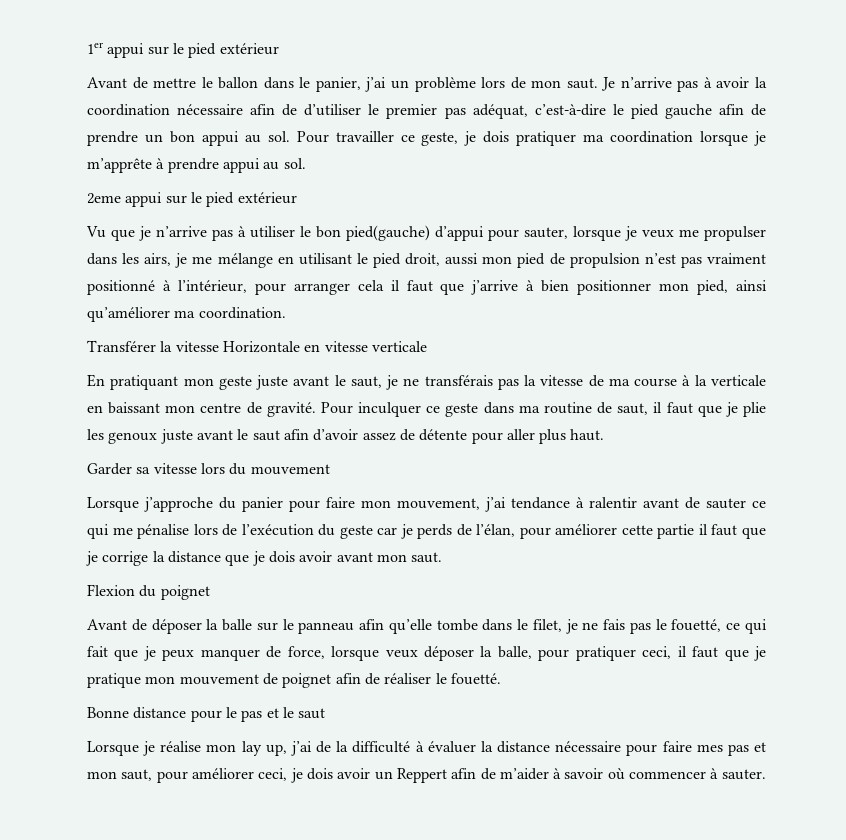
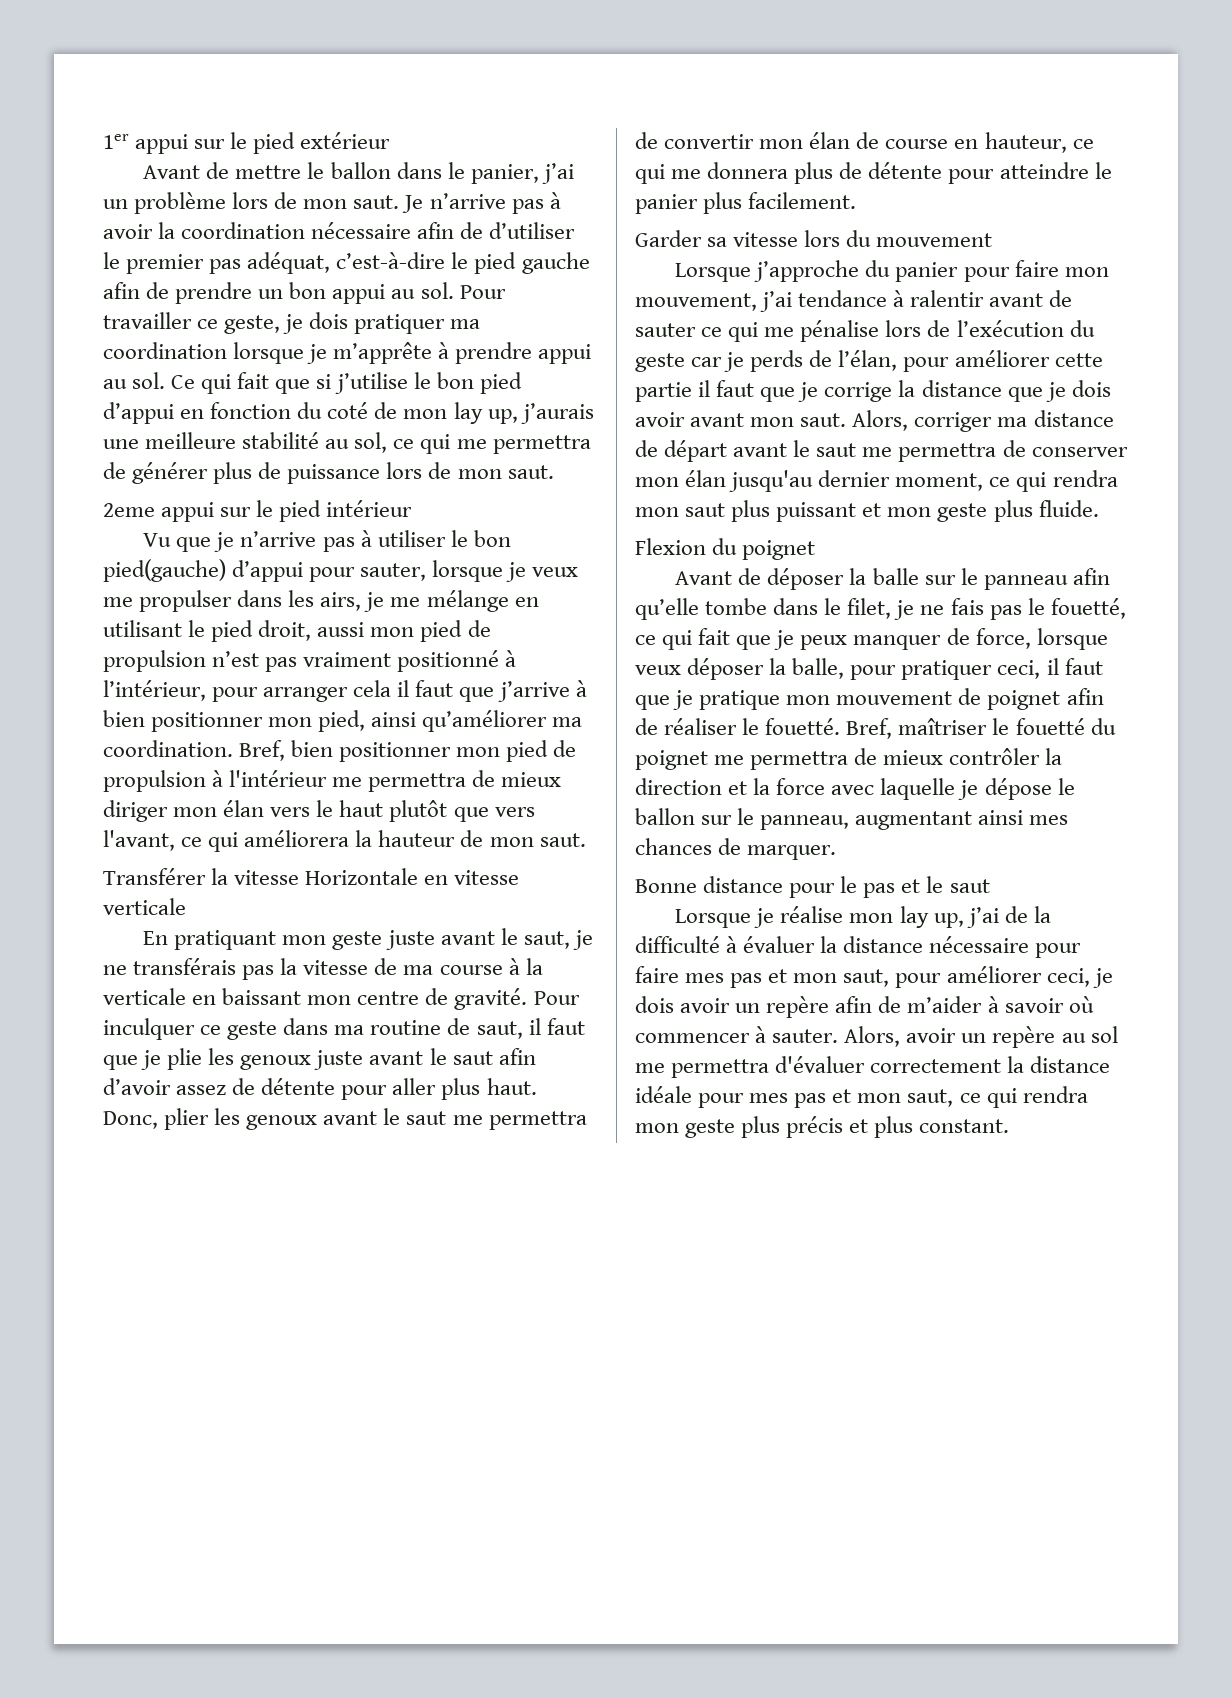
(306, 163) none -> [171,372,522,394] [103,402,594,424] [103,432,591,454] [103,462,554,484] Ce qui fait que si j’utilise le bon pied d’appui en fonction du coté de mon lay up, j’aurais une meilleure stabilité au sol, ce qui me permettra de générer plus de puissance lors de mon saut.
[237,192,297,204] extérieur -> [326,500,413,517] intérieur
(286, 313) none -> [239,740,577,762] [103,770,562,792] [103,800,535,822] [103,830,586,852] Bref, bien positionner mon pied de propulsion à l'intérieur me permettra de mieux diriger mon élan vers le haut plutôt que vers l'avant, ce qui améliorera la hauteur de mon saut.
(605, 435) none -> [103,1108,587,1130] [635,132,1094,153] [635,162,1112,184] [635,192,857,214] Donc, plier les genoux avant le saut me permettra de convertir mon élan de course en hauteur, ce qui me donnera plus de détente pour atteindre le panier plus facilement.
(443, 557) none -> [852,410,1114,432] [635,440,1128,462] [635,470,1118,492] [635,500,1099,522] Alors, corriger ma distance de départ avant le saut me permettra de conserver mon élan jusqu'au dernier moment, ce qui rendra mon saut plus puissant et mon geste plus fluide.
(501, 679) none -> [846,718,1116,739] [635,748,1063,770] [635,778,1075,800] [635,808,1069,830] [635,838,837,860] Bref, maîtriser le fouetté du poignet me permettra de mieux contrôler la direction et la force avec laquelle je dépose le ballon sur le panneau, augmentant ainsi mes chances de marquer.
[396,768,447,783] Reppert -> [766,996,830,1018] repère
(766, 774) none -> [844,1026,1118,1048] [635,1056,1111,1078] [635,1086,1088,1108] [635,1116,1010,1138] Alors, avoir un repère au sol me permettra d'évaluer correctement la distance idéale pour mes pas et mon saut, ce qui rendra mon geste plus précis et plus constant.

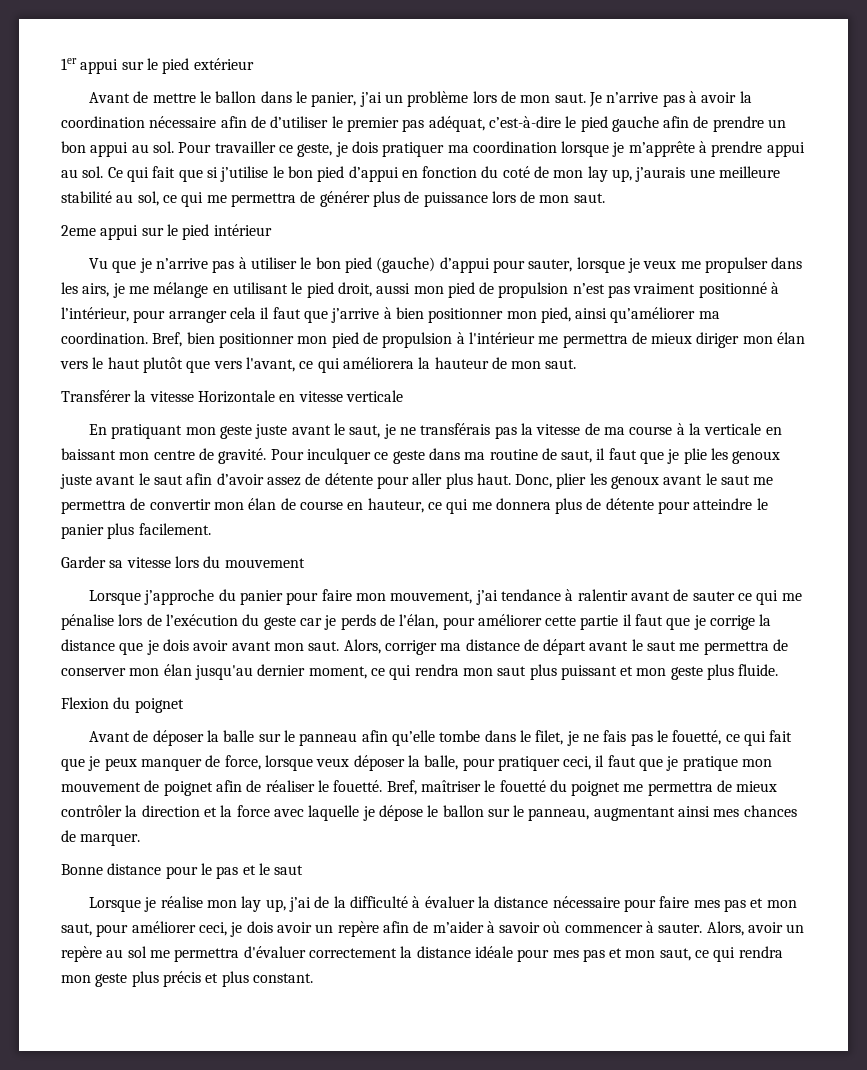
[103,559,226,582] pied(gauche) -> [344,257,436,273] pied (gauche)

